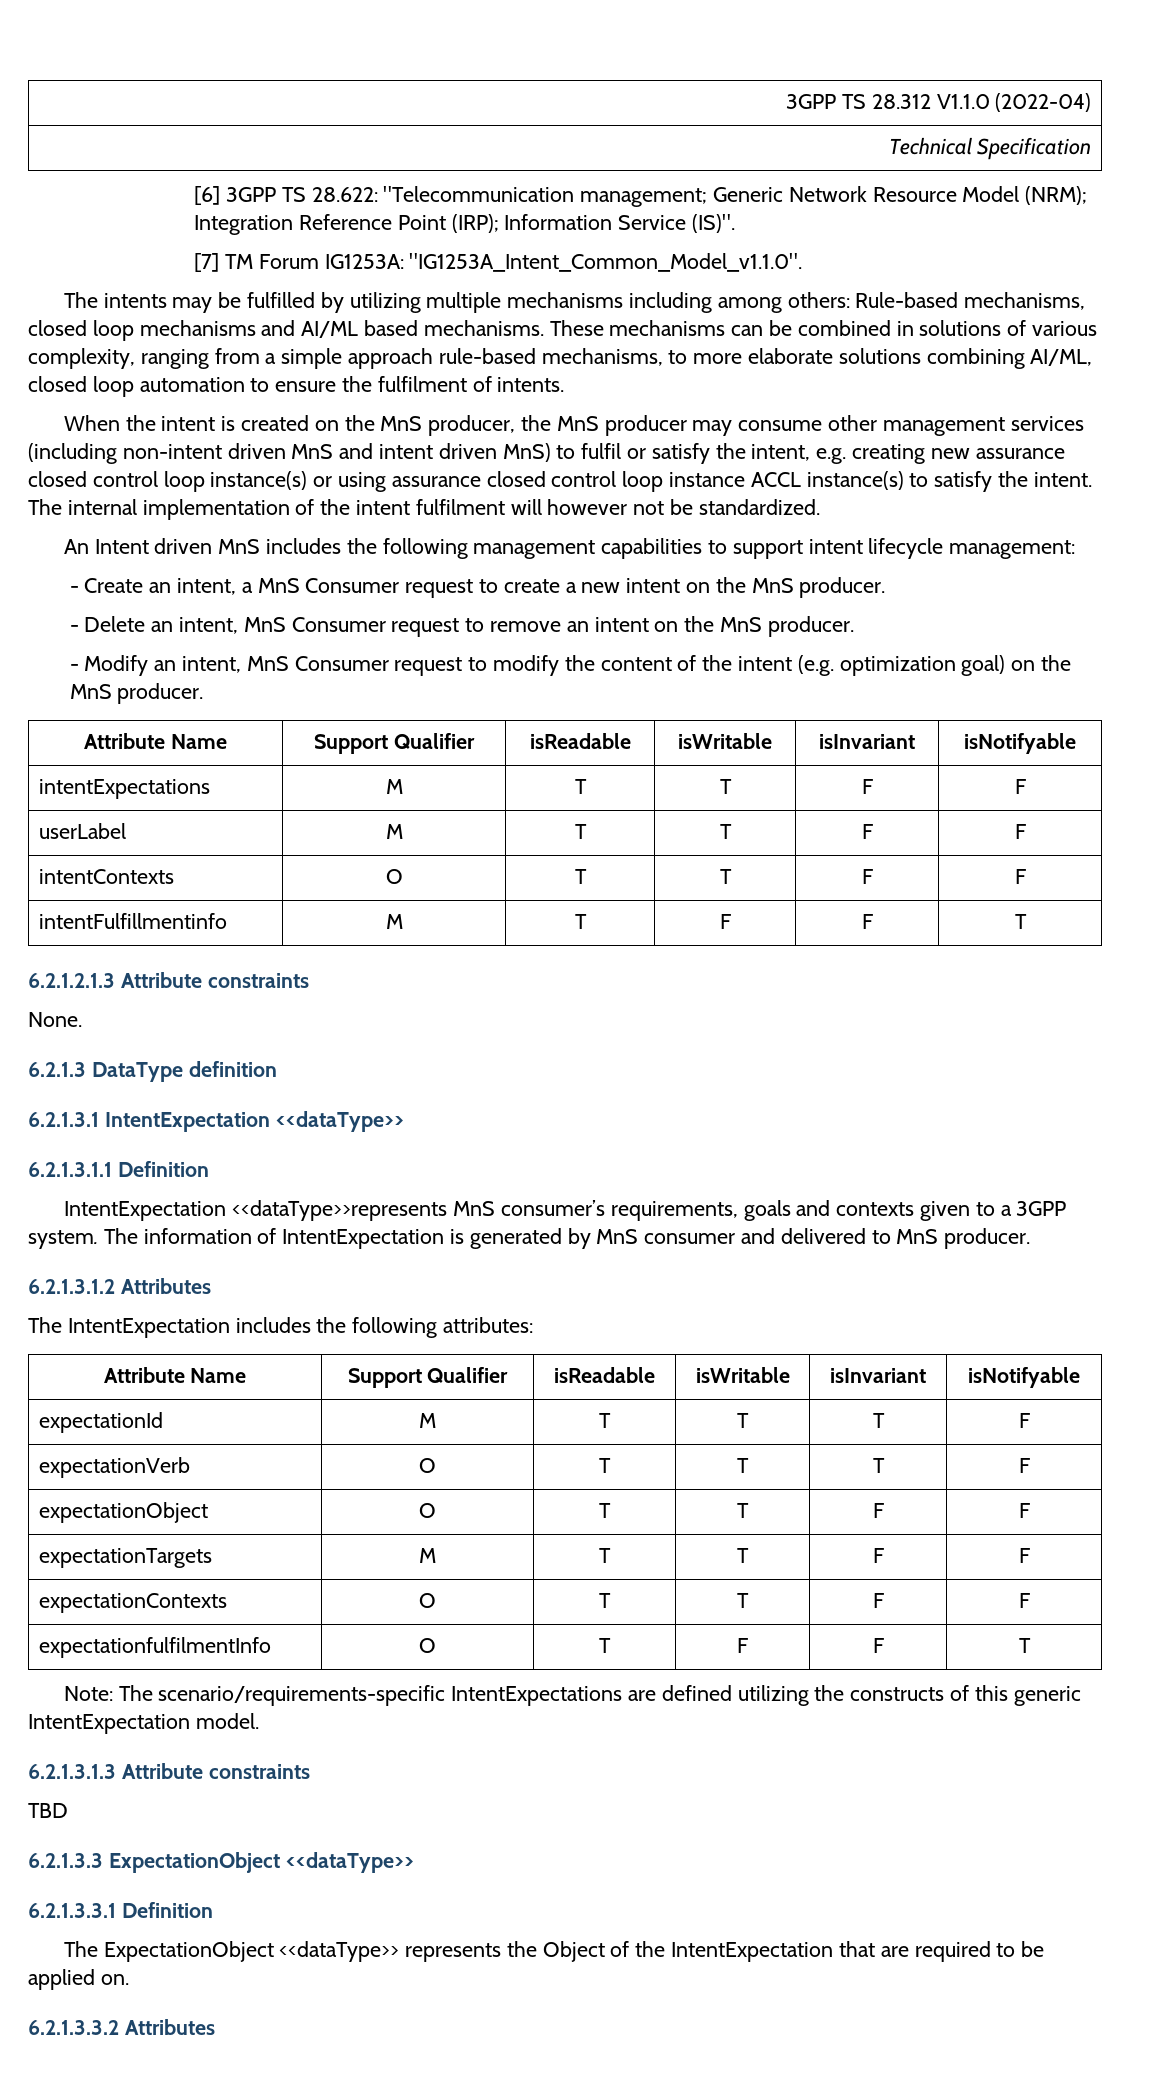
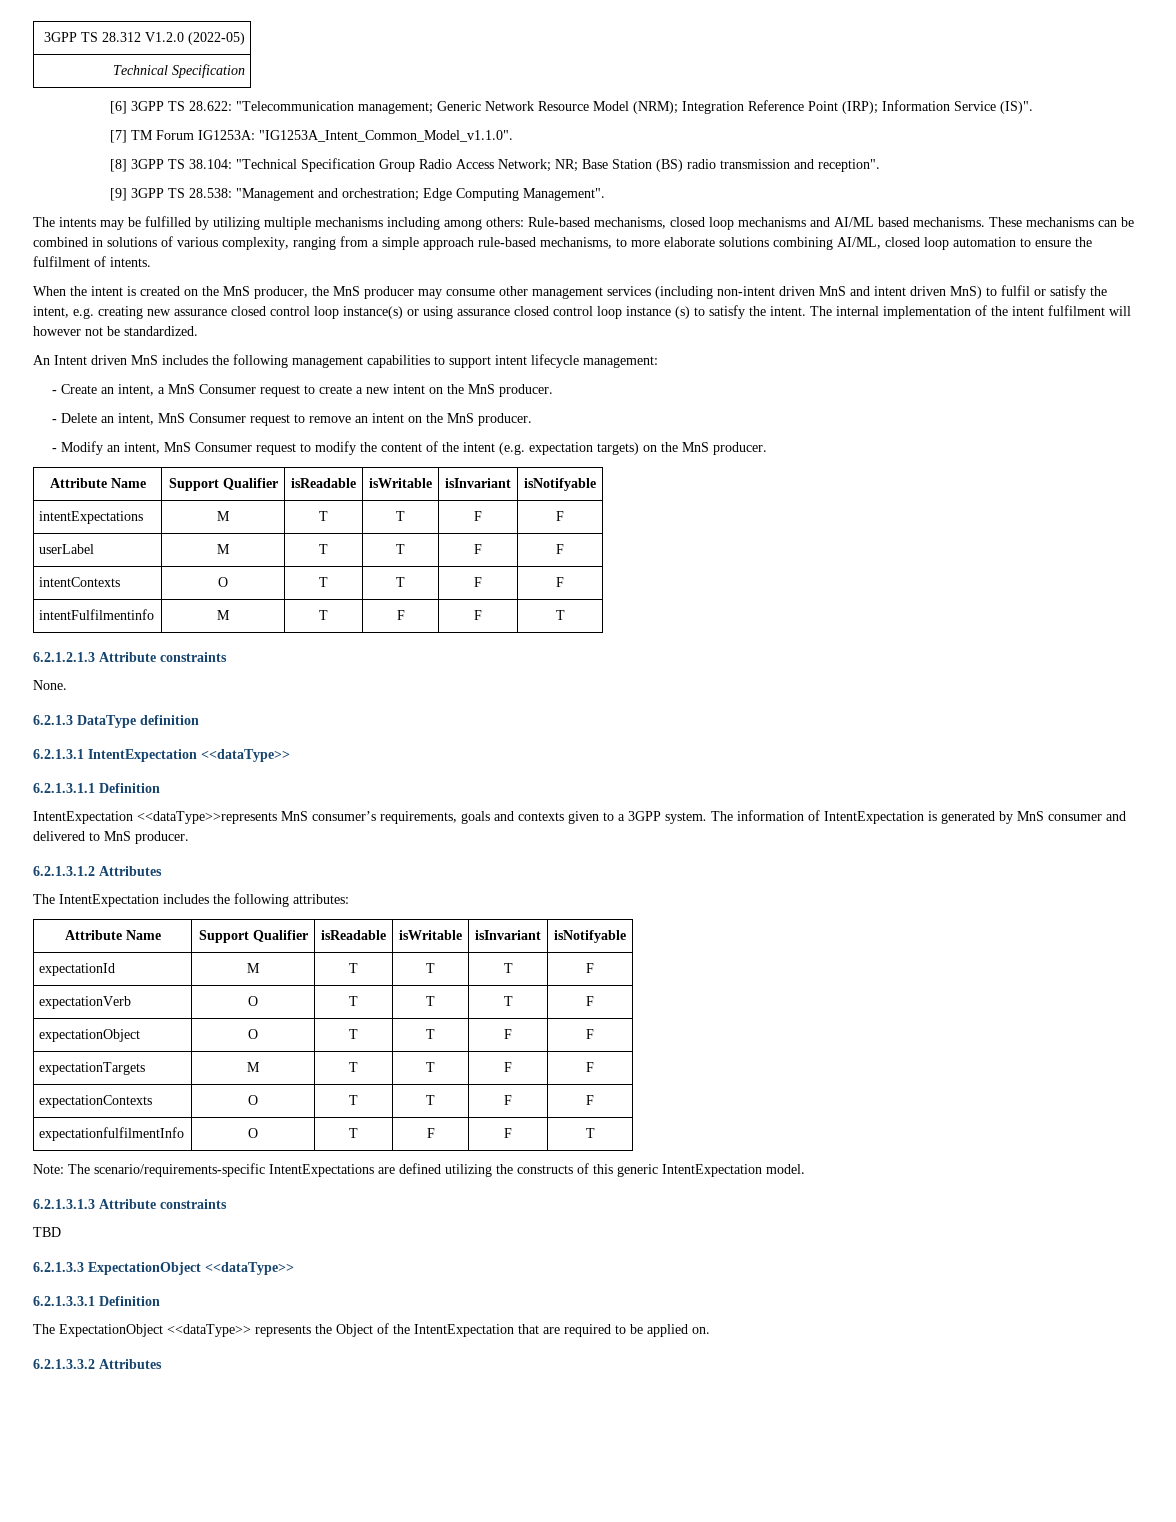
[936,93,1092,112] V1.1.0 (2022-04) -> [144,32,245,45] V1.2.0 (2022-05)
(803, 262) none -> [110,158,881,172] [110,188,606,201] // [8] 3GPP TS 38.104: "Technical Specification Group Radio Access Network; NR; Base Station (BS) radio transmission and reception". // [9] 3GPP TS 28.538: "Management and orchestration; Edge Computing Management".
[750,471,904,490] ACCL instance(s) -> [675,306,690,319] (s)
[839,655,1006,676] optimization goal) -> [529,442,640,455] expectation targets)
[38,913,227,929] intentFulfillmentinfo -> [39,609,155,620] intentFulfilmentinfo

